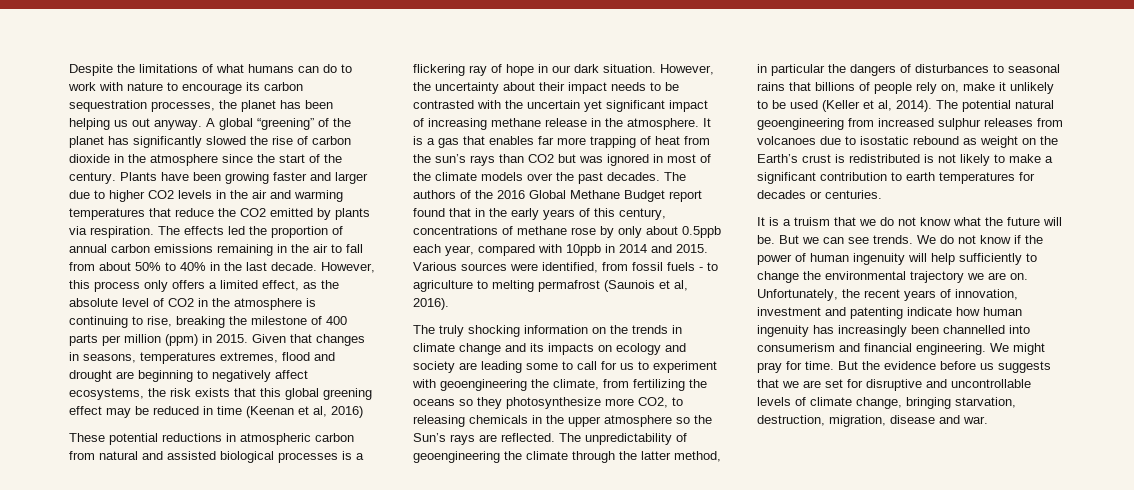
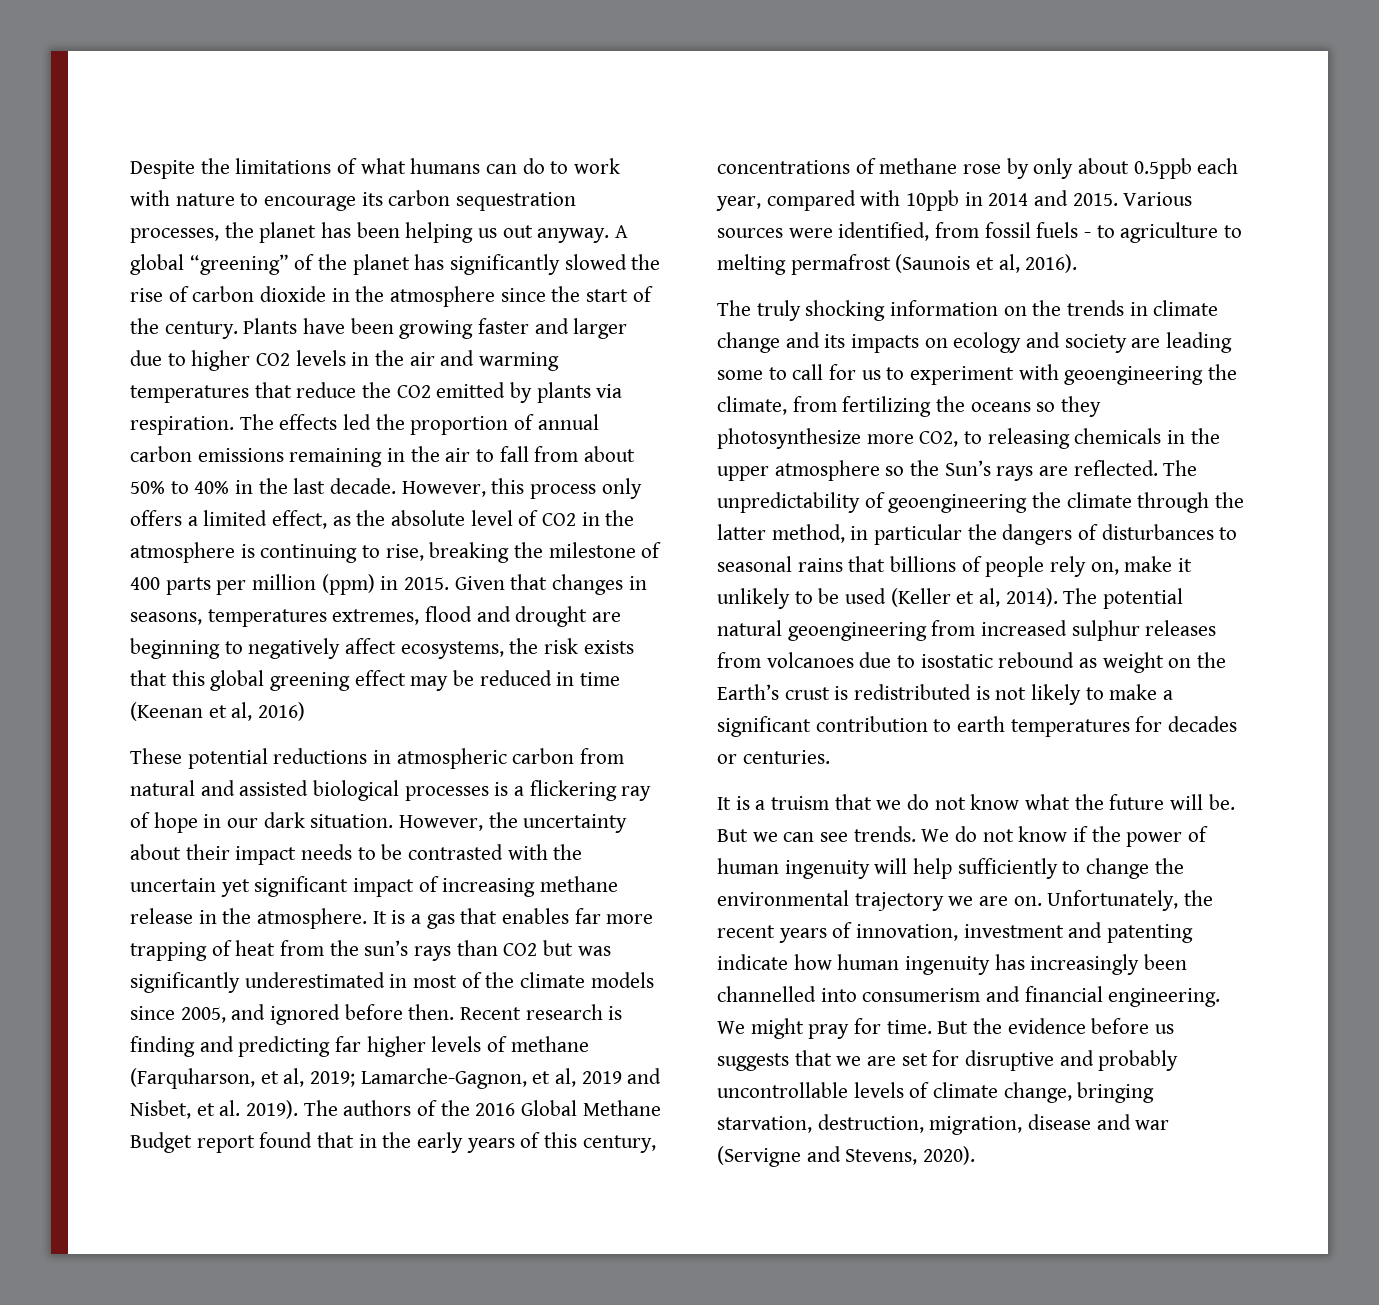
[607,154,649,166] ignored -> [130,972,385,993] significantly underestimated
[527,172,660,184] over the past decades. -> [130,1004,623,1025] [130,1036,589,1057] [130,1068,662,1089] [130,1100,299,1119] since 2005, and ignored before then. Recent research is finding and predicting far higher levels of methane (Farquharson, et al, 2019; Lamarche-Gagnon, et al, 2019 and Nisbet, et al. 2019).
(947, 383) none -> [1098,1050,1179,1071] probably
[963,416,988,424] war. -> [1135,1120,1170,1130] [717,1146,976,1167] war (Servigne and Stevens, 2020).

